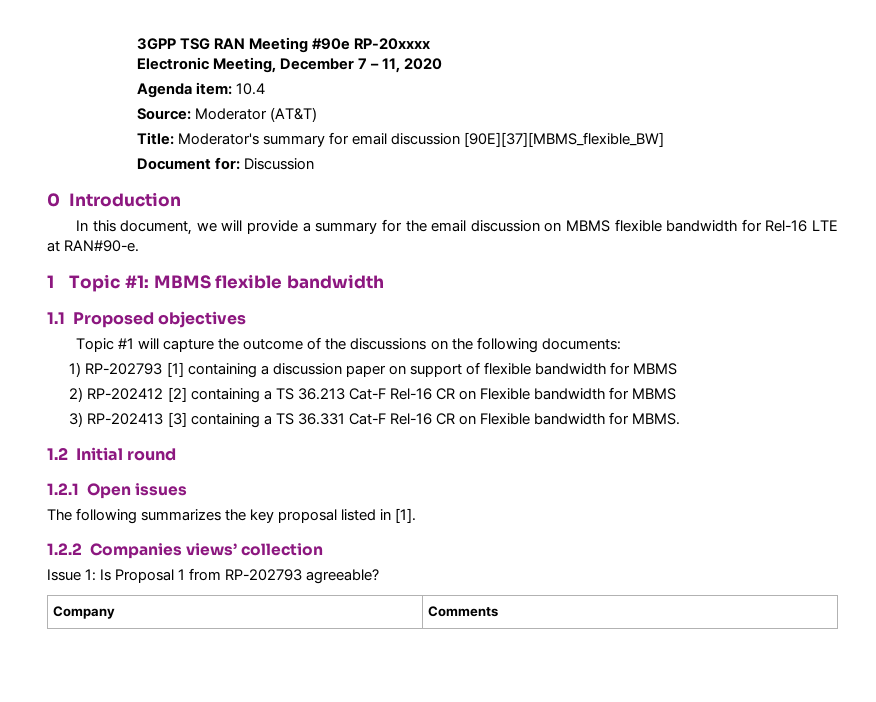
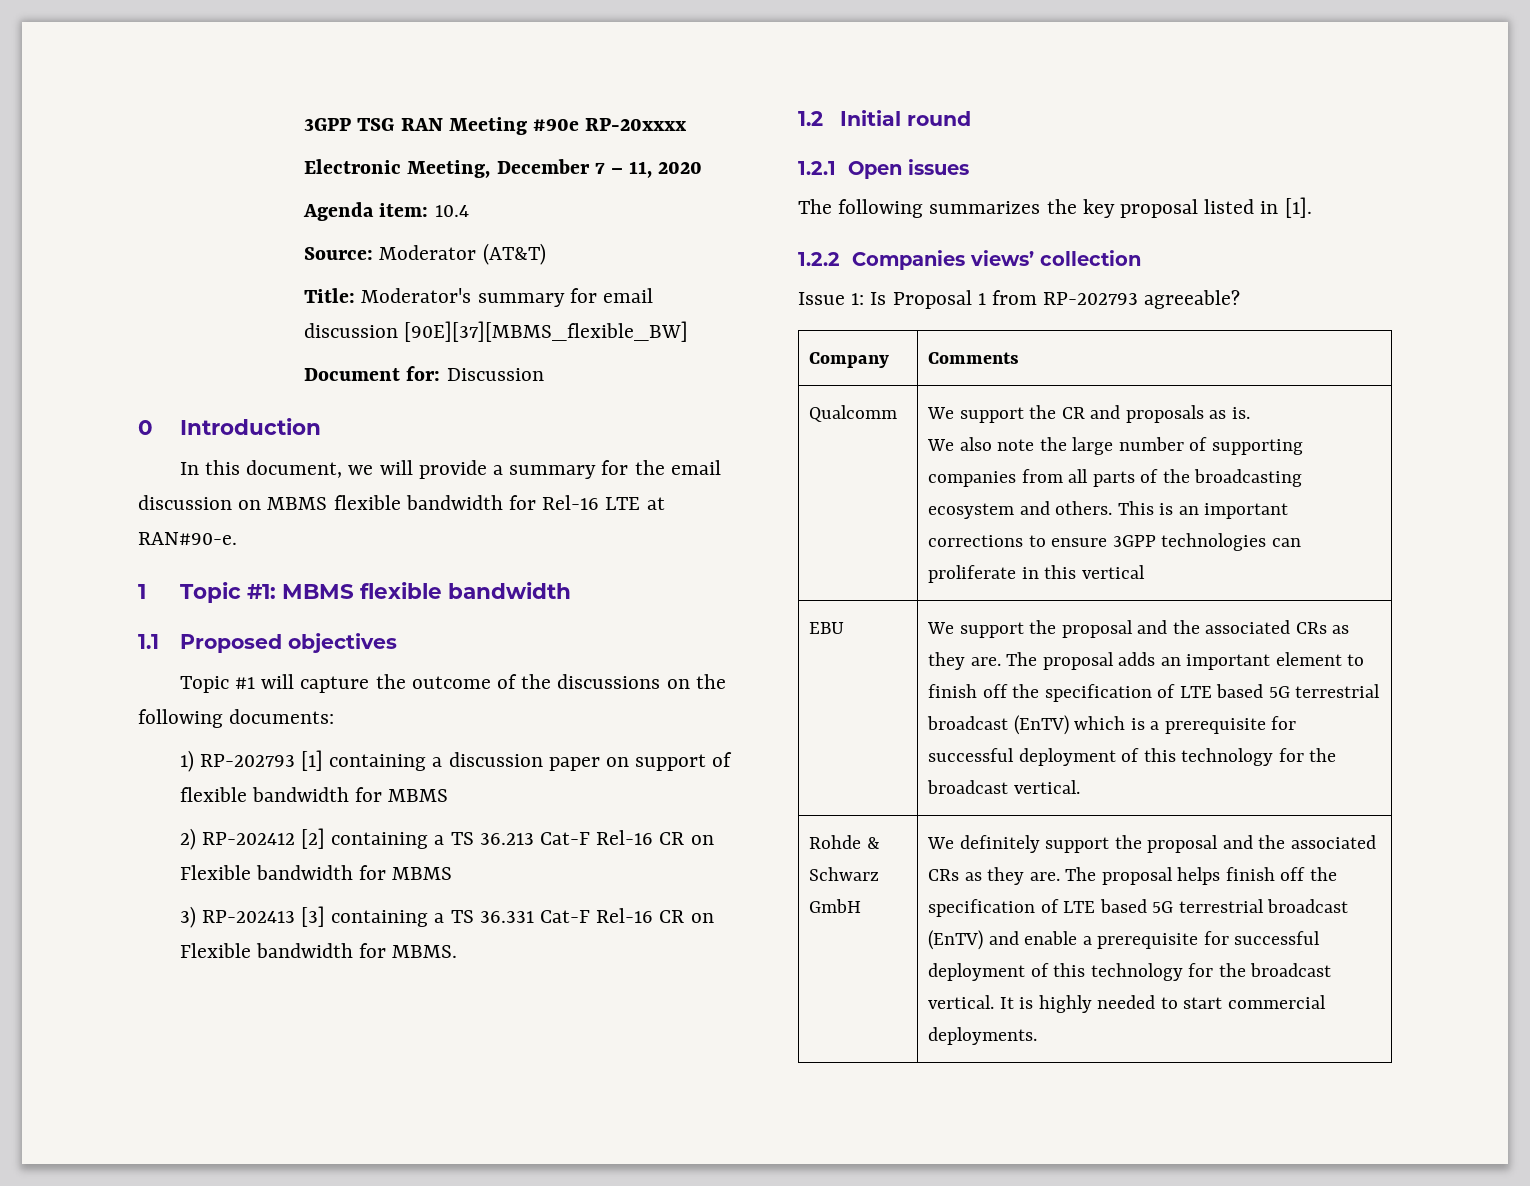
(499, 611) none -> [809,405,898,422] [927,405,1250,423] [927,437,1303,455] [928,469,1303,487] [928,501,1289,519] [928,533,1301,551] [928,565,1145,583] [809,622,845,634] [927,620,1350,638] [928,652,1365,670] [928,684,1381,702] [927,715,1297,735] [928,748,1337,766] [927,780,1080,794] [809,835,880,849] [809,867,880,881] [809,899,862,913] [927,835,1376,853] [928,867,1337,885] [928,899,1349,917] [928,930,1321,950] [928,963,1332,981] [928,995,1326,1013] [928,1027,1038,1045] // Qualcomm | We support the CR and proposals as is. // We also note the large number of supporting companies from all parts of the broadcasting ecosystem and others. This is an important corrections to ensure 3GPP technologies can proliferate in this vertical // EBU | We support the proposal and the associated CRs as they are. The proposal adds an important element to finish off the specification of LTE based 5G terrestrial broadcast (EnTV) which is a prerequisite for successful deployment of this technology for the broadcast vertical. // Rohde & Schwarz GmbH | We definitely support the proposal and the associated CRs as they are. The proposal helps finish off the specification of LTE based 5G terrestrial broadcast (EnTV) and enable a prerequisite for successful deployment of this technology for the broadcast vertical. It is highly needed to start commercial deployments.

